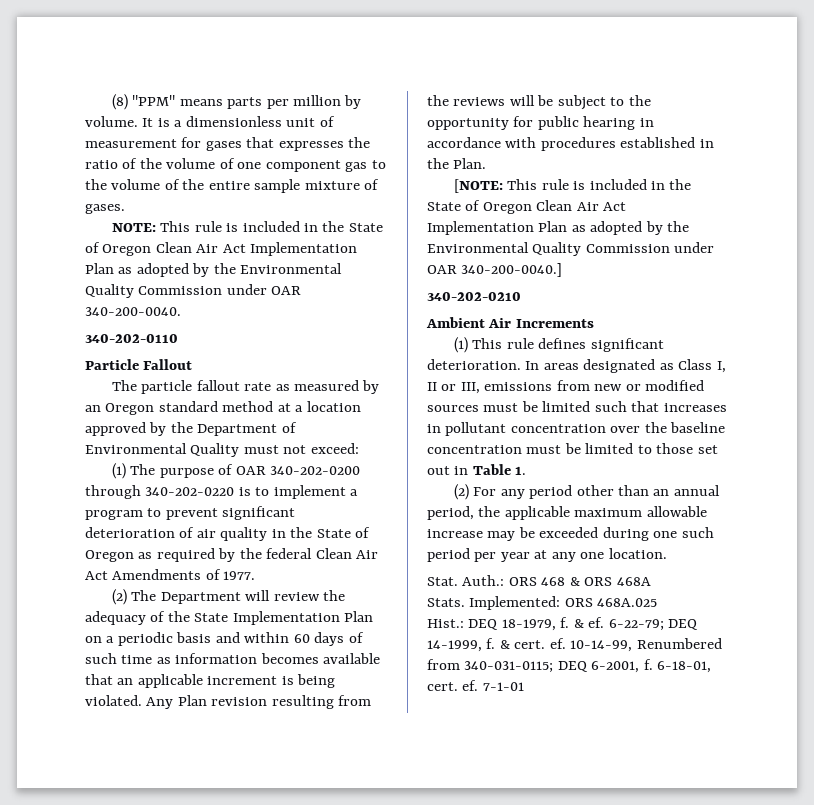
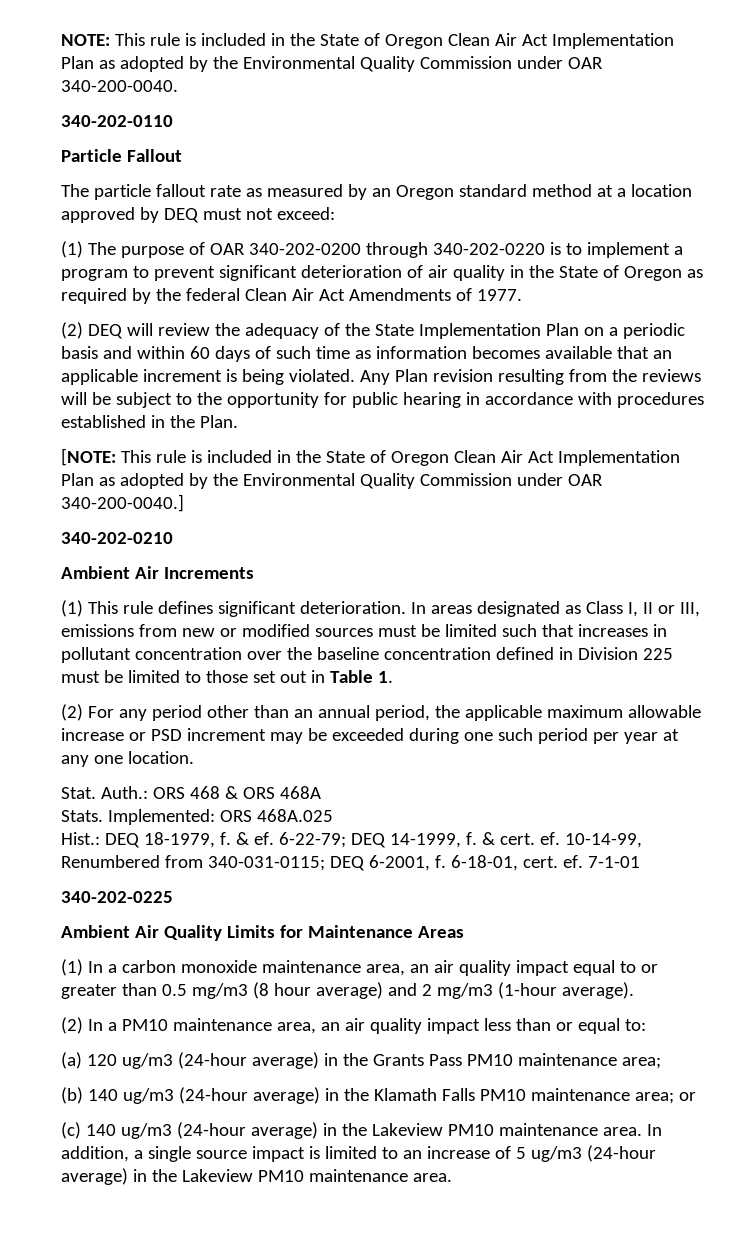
[111,94,362,110] [85,116,335,127] [85,137,371,151] [85,158,386,172] [85,179,380,193] [85,204,125,214] (8) "PPM" means parts per million by volume. It is a dimensionless unit of measurement for gases that expresses the ratio of the volume of one component gas to the volume of the entire sample mixture of gases. // -> (61, 40) none
[170,422,297,436] [85,443,240,457] the Department of Environmental Quality -> [163,208,199,223] DEQ
[131,590,241,604] The Department -> [87,324,123,339] DEQ
(522, 449) none -> [495,647,673,660] defined in Division 225
(483, 533) none -> [128,728,266,741] or PSD increment
(524, 686) none -> [61,891,173,903] [61,925,464,941] [61,959,658,976] [61,982,634,999] [61,1017,646,1034] [61,1052,661,1069] [61,1087,696,1104] [61,1122,662,1139] [61,1145,656,1162] [61,1168,452,1185] // 340-202-0225 // Ambient Air Quality Limits for Maintenance Areas // (1) In a carbon monoxide maintenance area, an air quality impact equal to or greater than 0.5 mg/m3 (8 hour average) and 2 mg/m3 (1-hour average). // (2) In a PM10 maintenance area, an air quality impact less than or equal to: // (a) 120 ug/m3 (24-hour average) in the Grants Pass PM10 maintenance area; // (b) 140 ug/m3 (24-hour average) in the Klamath Falls PM10 maintenance area; or // (c) 140 ug/m3 (24-hour average) in the Lakeview PM10 maintenance area. In addition, a single source impact is limited to an increase of 5 ug/m3 (24-hour average) in the Lakeview PM10 maintenance area.

